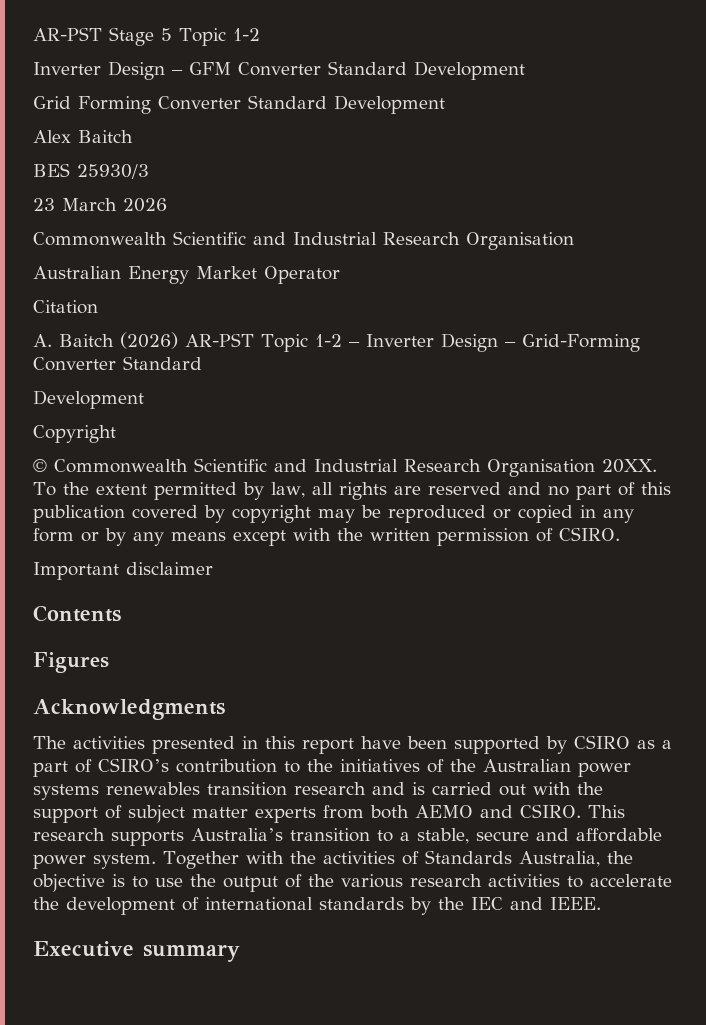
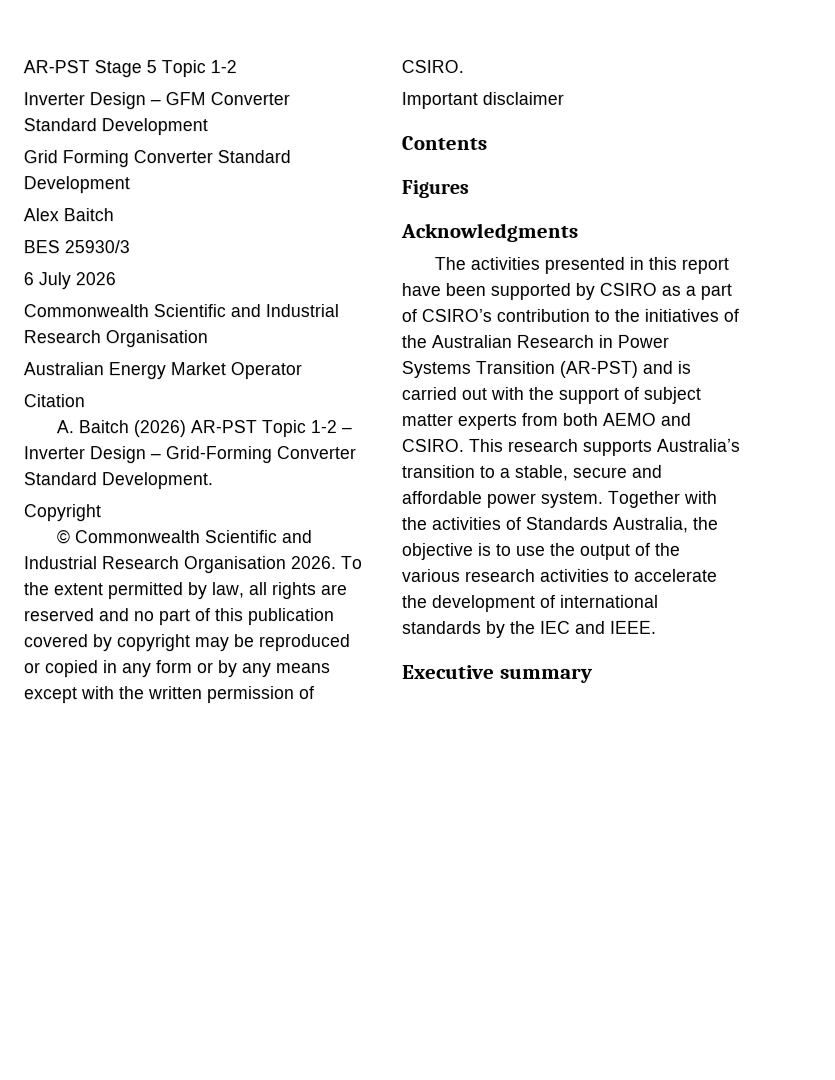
[33,198,117,211] 23 March -> [23,272,71,290] 6 July
[33,390,144,409] // Development -> [101,472,213,490] Development.
[602,459,657,473] 20XX. -> [291,556,337,570] 2026.
[578,762,631,777] [33,782,366,800] power systems renewables transition research -> [516,334,669,348] [401,360,638,379] Research in Power Systems Transition (AR-PST)

